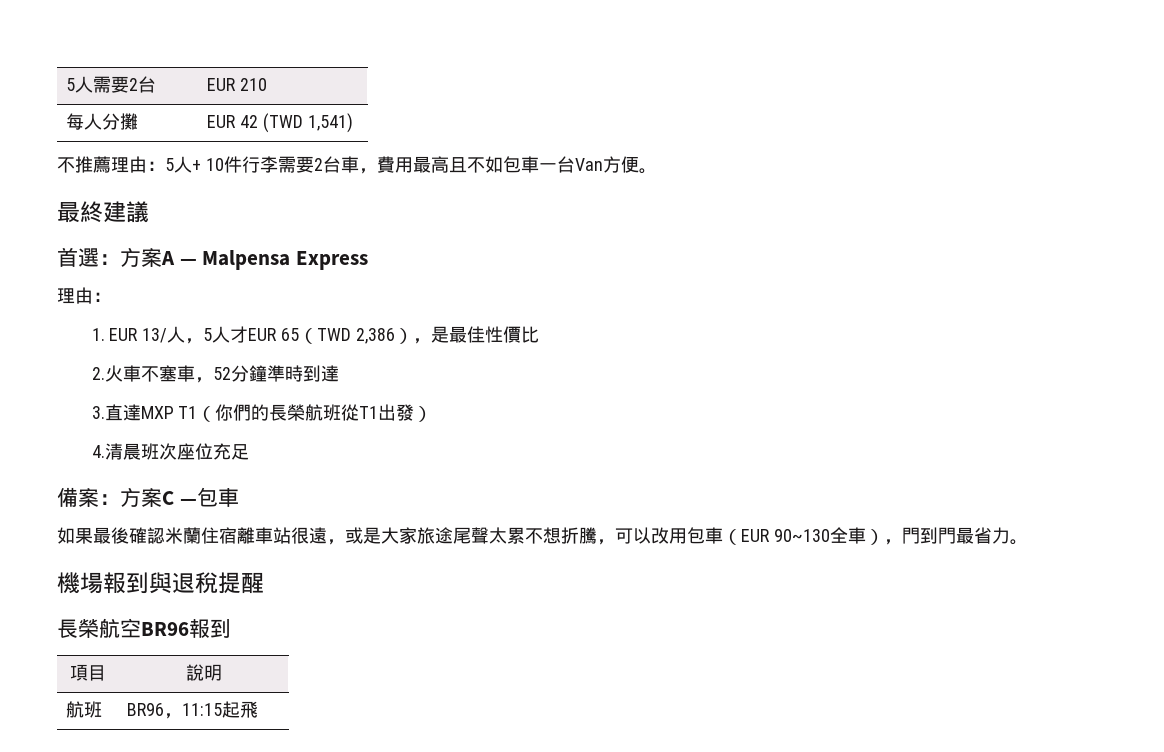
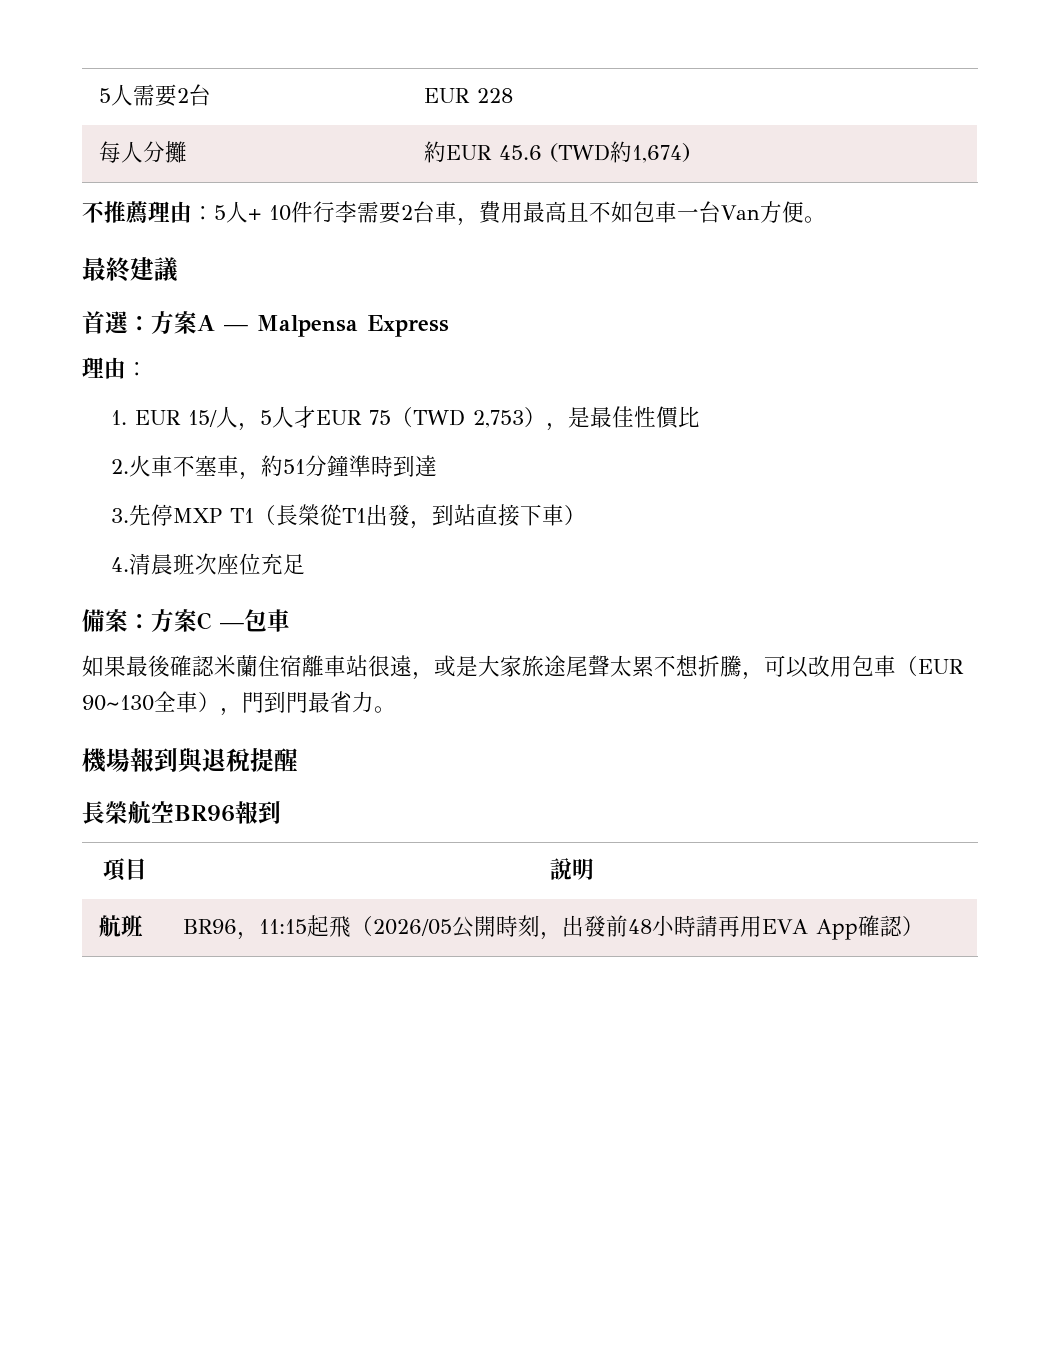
[240,78,268,91] 210 -> [477,88,514,103] 228
[207,113,353,133] EUR 42 (TWD 1,541) -> [424,141,691,163] 約EUR 45.6 (TWD約1,674)
[142,328,168,343] 13/ -> [188,410,218,427] 15/
[281,328,395,344] 65（TWD 2,386 -> [369,407,525,428] 75（TWD 2,753
[212,367,231,380] 52 -> [261,455,306,477] 約51
[104,404,141,421] 直達 -> [129,504,174,526] 先停
[215,404,415,421] 你們的長榮航班從T1出發 -> [276,504,565,529] 長榮從T1出發，到站直接下車
(259, 709) none -> [351,915,925,940] （2026/05公開時刻，出發前48小時請再用EVA App確認）

